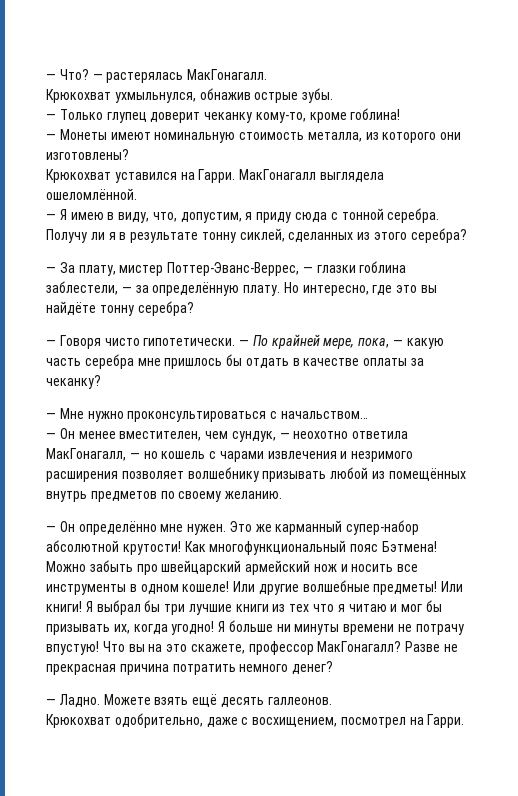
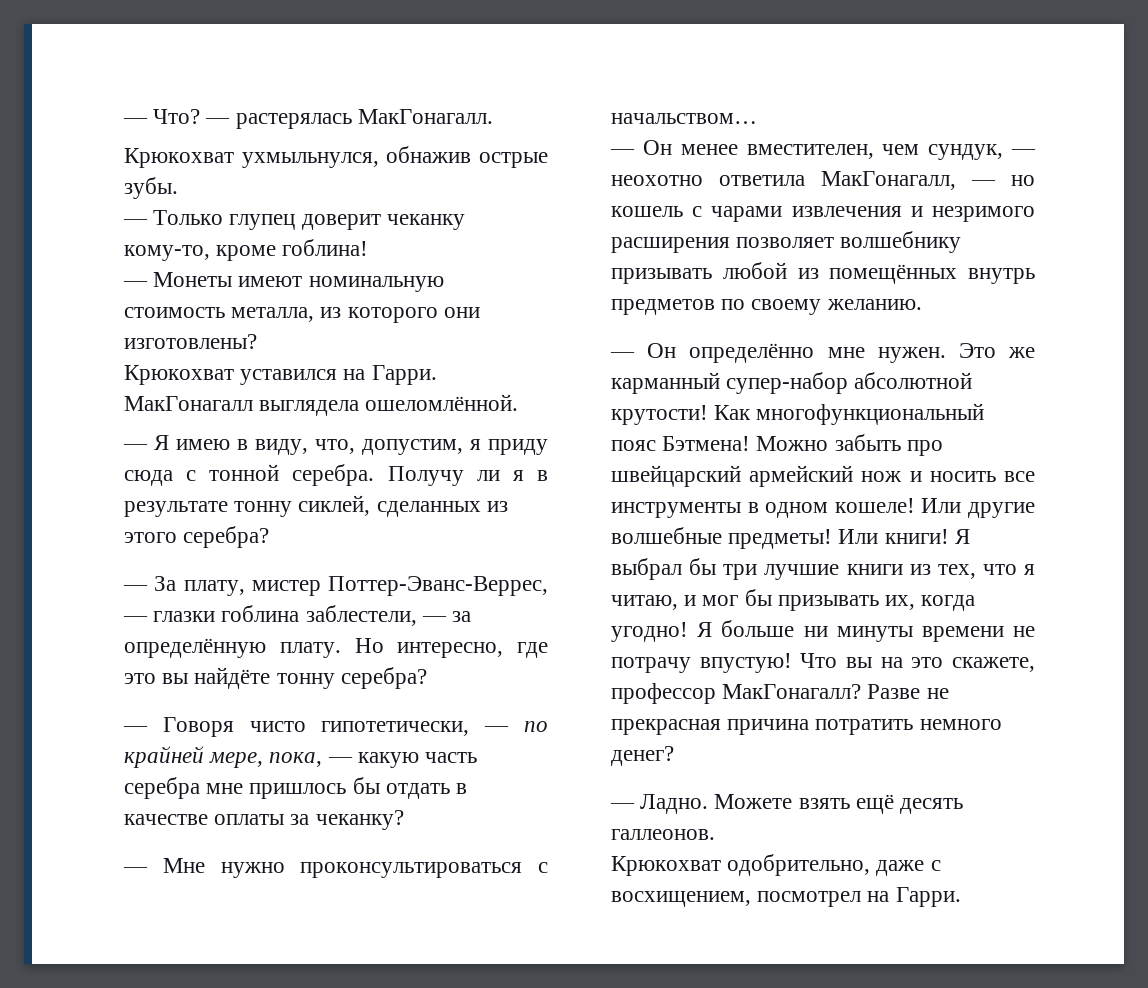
[143,335,268,346] гипотетически. — По -> [321,721,548,736] гипотетически, — по
[289,604,310,612] тех -> [937,564,976,579] тех,
[348,604,387,612] читаю -> [611,595,678,610] читаю,

